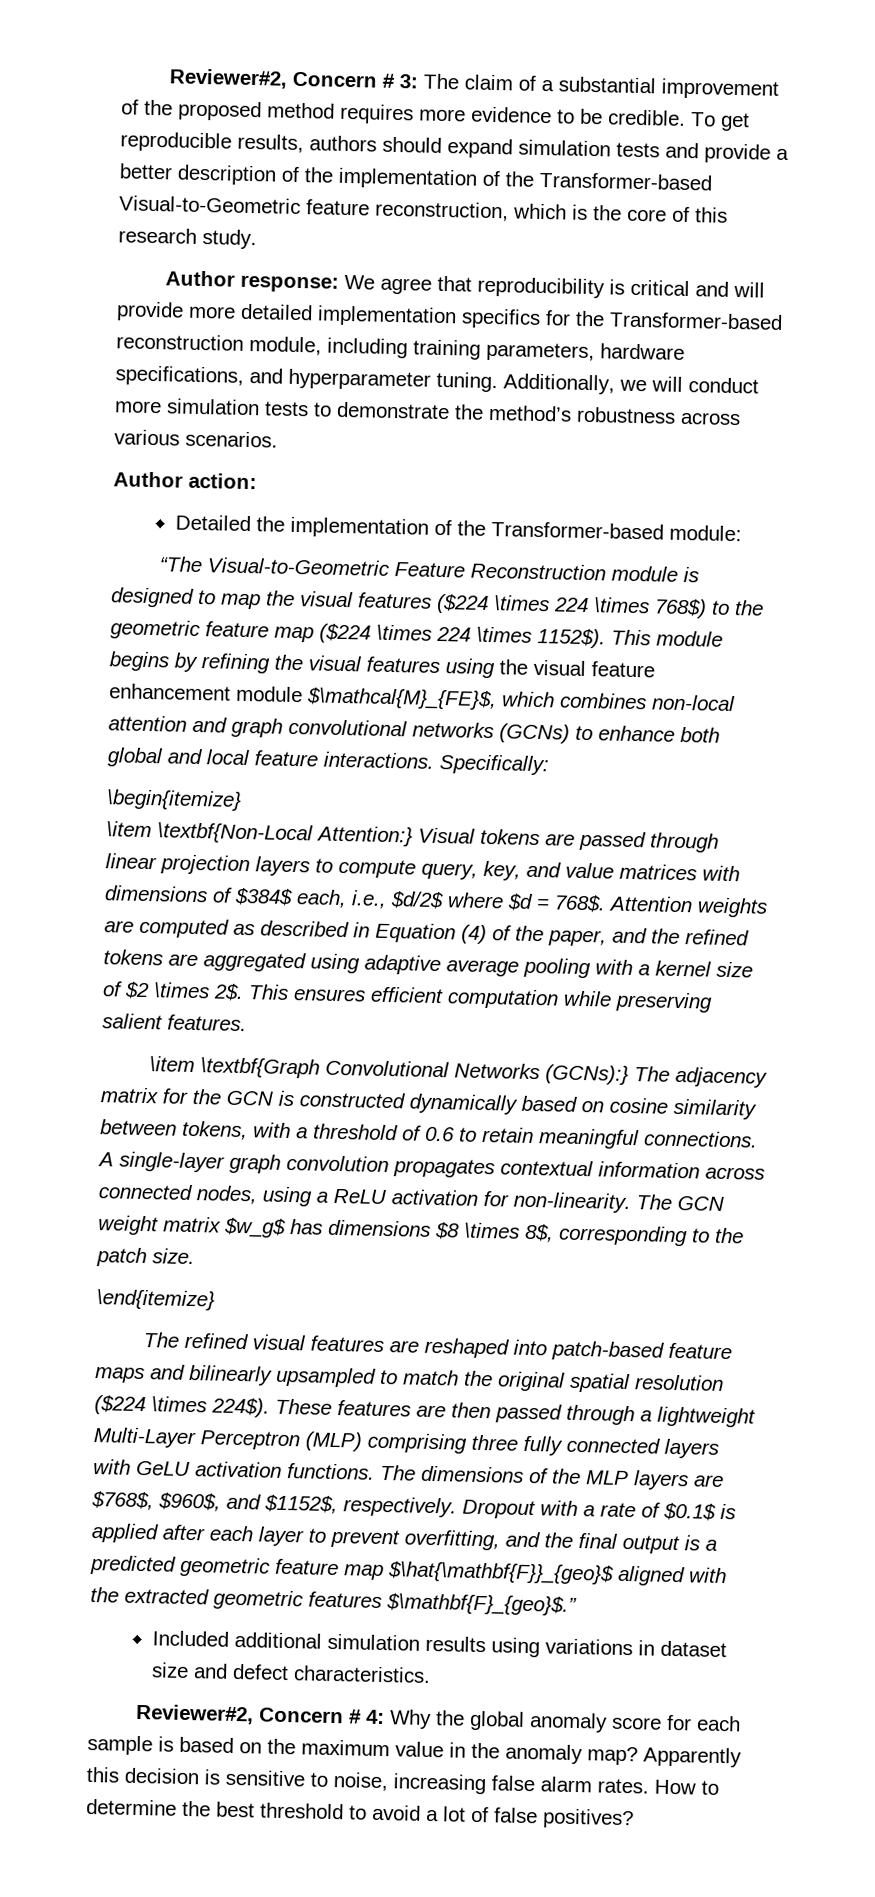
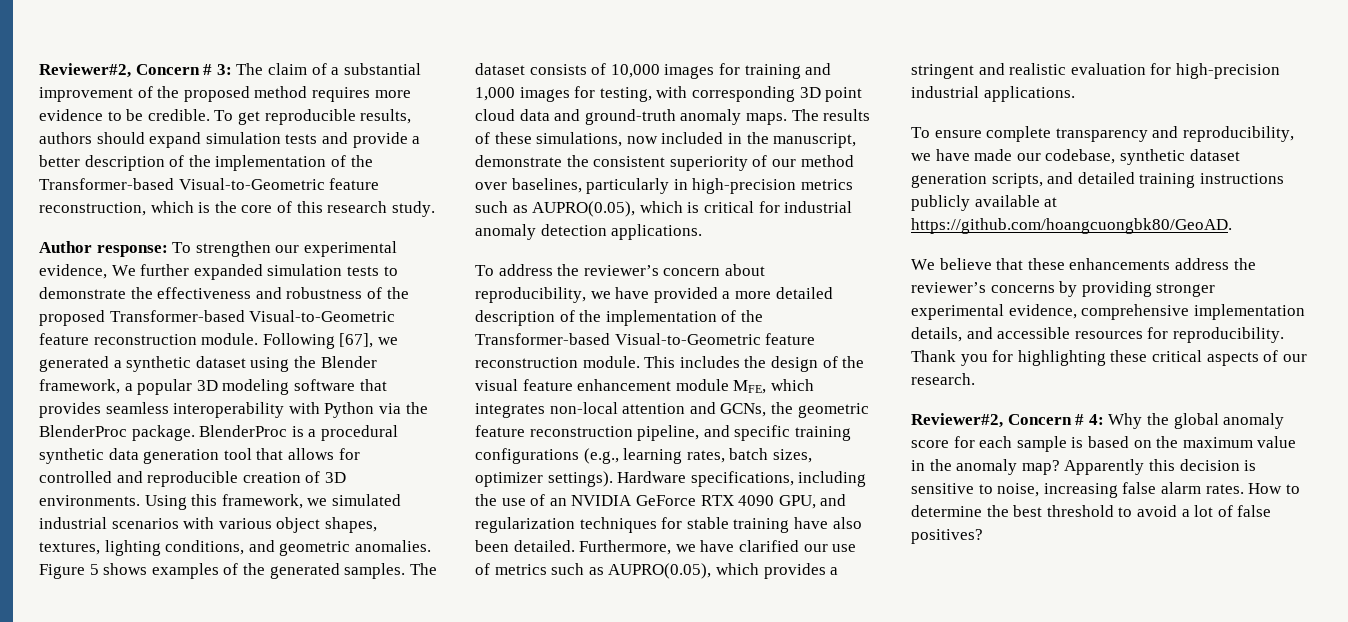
[343,274,765,299] [116,301,783,330] [116,333,685,363] [115,365,759,395] [114,400,162,414] We agree that reproducibility is critical and will provide more detailed implementation specifics for the Transformer-based reconstruction module, including training parameters, hardware specifications, and hyperparameter tuning. Additionally, we will conduct more -> [172,241,397,257] [39,264,263,280] To strengthen our experimental evidence, We further expanded
[488,404,741,426] [114,429,278,448] [113,471,257,490] [174,514,742,542] [158,556,699,583] [110,587,764,619] [110,619,723,649] [109,651,495,679] method’s robustness across various scenarios. // Author action: // Detailed the implementation of the Transformer-based module: // “The Visual-to-Geometric Feature Reconstruction module is designed to map the visual features ($224 \times 224 \times 768$) to the geometric feature map ($224 \times 224 \times 1152$). This module begins by refining the visual features using -> [157,287,409,299] [39,310,396,326] [39,333,398,349] [39,356,377,372] [39,379,387,395] [39,402,428,418] [39,425,398,441] [39,448,360,464] [39,471,346,487] [39,494,401,510] [39,517,377,533] [39,540,431,556] [39,563,437,579] [475,63,832,79] [475,86,863,102] [475,109,871,125] [475,132,857,148] [475,155,854,171] [475,178,853,194] [475,201,853,217] [475,224,703,240] [475,264,765,276] [475,287,833,303] [475,310,763,326] [475,333,816,345] [475,356,838,372] effectiveness and robustness of the proposed Transformer-based Visual-to-Geometric feature reconstruction module. Following [67], we generated a synthetic dataset using the Blender framework, a popular 3D modeling software that provides seamless interoperability with Python via the BlenderProc package. BlenderProc is a procedural synthetic data generation tool that allows for controlled and reproducible creation of 3D environments. Using this framework, we simulated industrial scenarios with various object shapes, textures, lighting conditions, and geometric anomalies. Figure 5 shows examples of the generated samples. The dataset consists of 10,000 images for training and 1,000 images for testing, with corresponding 3D point cloud data and ground-truth anomaly maps. The results of these simulations, now included in the manuscript, demonstrate the consistent superiority of our method over baselines, particularly in high-precision metrics such as AUPRO(0.05), which is critical for industrial anomaly detection applications. // To address the reviewer’s concern about reproducibility, we have provided a more detailed description of the implementation of the Transformer-based Visual-to-Geometric feature reconstruction module. This includes the design of
[306,687,736,712] [108,715,720,744] [107,747,549,776] [106,789,242,811] [106,821,719,853] [105,853,740,882] [104,885,768,918] [104,917,749,947] [103,949,753,979] [102,981,713,1013] [102,1013,247,1032] [148,1056,768,1088] [100,1087,757,1120] [100,1119,758,1150] [97,1151,765,1180] [98,1183,724,1214] [98,1215,744,1247] [96,1247,195,1268] [96,1289,215,1311] [142,1332,732,1362] [94,1364,724,1394] [94,1395,756,1428] [93,1427,719,1459] [93,1459,724,1491] [91,1490,736,1521] [91,1523,717,1555] [90,1554,727,1587] [90,1586,577,1616] [151,1630,727,1658] [150,1662,431,1683] $\mathcal{M}_{FE}$, which combines non-local attention and graph convolutional networks (GCNs) to enhance both global and local feature interactions. Specifically: // \begin{itemize} // \item \textbf{Non-Local Attention:} Visual tokens are passed through linear projection layers to compute query, key, and value matrices with dimensions of $384$ each, i.e., $d/2$ where $d = 768$. Attention weights are computed as described in Equation (4) of the paper, and the refined tokens are aggregated using adaptive average pooling with a kernel size of $2 \times 2$. This ensures efficient computation while preserving salient features. // \item \textbf{Graph Convolutional Networks (GCNs):} The adjacency matrix for the GCN is constructed dynamically based on cosine similarity between tokens, with a threshold of 0.6 to retain meaningful connections. A single-layer graph convolution propagates contextual information across connected nodes, using a ReLU activation for non-linearity. The GCN weight matrix $w_g$ has dimensions $8 \times 8$, corresponding to the patch size. // \end{itemize} // The refined visual features are reshaped into patch-based feature maps and bilinearly upsampled to match the original spatial resolution ($224 \times 224$). These features are then passed through a lightweight Multi-Layer Perceptron (MLP) comprising three fully connected layers with GeLU activation functions. The dimensions of the MLP layers are $768$, $960$, and $1152$, respectively. Dropout with a rate of $0.1$ is applied after each layer to prevent overfitting, and the final output is a predicted geometric feature map $\hat{\mathbf{F}}_{geo}$ aligned with the extracted geometric features $\mathbf{F}_{geo}$.” // Included additional simulation results using variations in dataset size and defect characteristics. -> [733,379,814,394] [475,402,869,418] [475,425,851,441] [475,448,812,464] [475,471,867,487] [475,494,847,509] [475,517,862,533] [475,540,857,555] [475,563,839,579] [911,63,1280,79] [911,86,1075,102] [911,126,1294,142] [911,149,1240,165] [911,172,1284,188] [911,195,1058,211] [911,218,1232,234] [911,258,1256,270] [911,281,1216,297] [911,304,1305,320] [911,327,1284,343] [911,350,1307,366] [911,373,975,385] MFE, which integrates non-local attention and GCNs, the geometric feature reconstruction pipeline, and specific training configurations (e.g., learning rates, batch sizes, optimizer settings). Hardware specifications, including the use of an NVIDIA GeForce RTX 4090 GPU, and regularization techniques for stable training have also been detailed. Furthermore, we have clarified our use of metrics such as AUPRO(0.05), which provides a stringent and realistic evaluation for high-precision industrial applications. // To ensure complete transparency and reproducibility, we have made our codebase, synthetic dataset generation scripts, and detailed training instructions publicly available at https://github.com/hoangcuongbk80/GeoAD. // We believe that these enhancements address the reviewer’s concerns by providing stronger experimental evidence, comprehensive implementation details, and accessible resources for reproducibility. Thank you for highlighting these critical aspects of our research.

